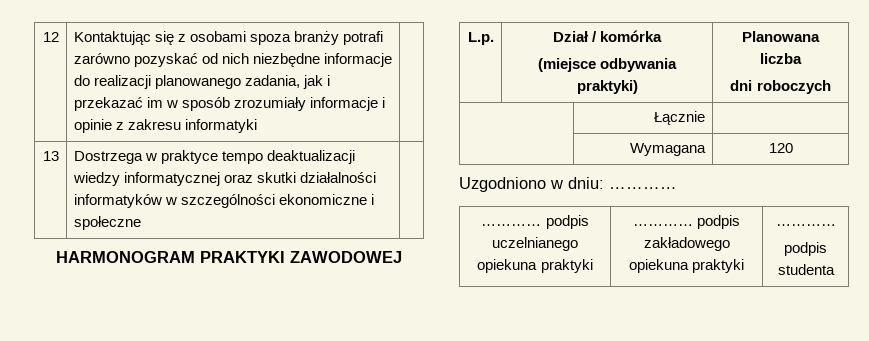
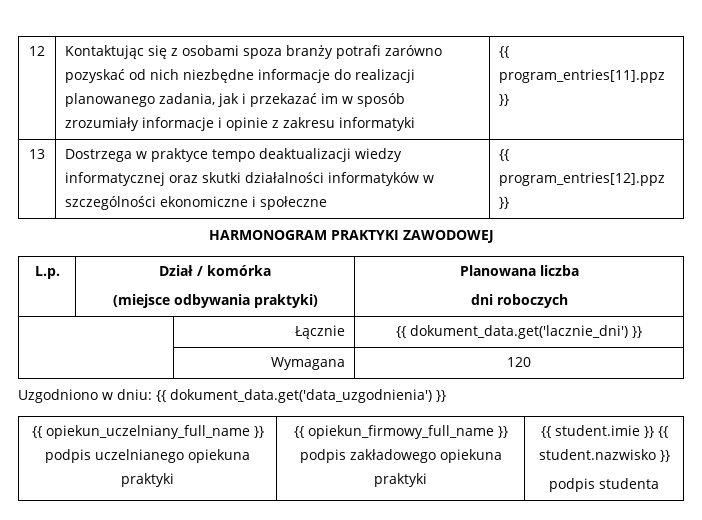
(257, 126) none -> [499,46,510,58] [499,69,666,83] [499,94,510,106] {{ program_entries[11].ppz }}
(141, 223) none -> [499,149,510,161] [499,172,666,186] [499,197,510,209] {{ program_entries[12].ppz }}
(706, 118) none -> [396,325,642,339] {{ dokument_data.get('lacznie_dni') }}
[609,187,677,189] [481,224,542,226] ………… // ………… -> [156,389,446,403] [31,425,264,439] {{ dokument_data.get('data_uzgodnienia') }} // {{ opiekun_uczelniany_full_name }}
[632,224,693,226] ………… -> [293,425,508,439] {{ opiekun_firmowy_full_name }}
[775,224,836,226] ………… -> [540,425,668,438] [538,449,670,462] {{ student.imie }} {{ student.nazwisko }}

